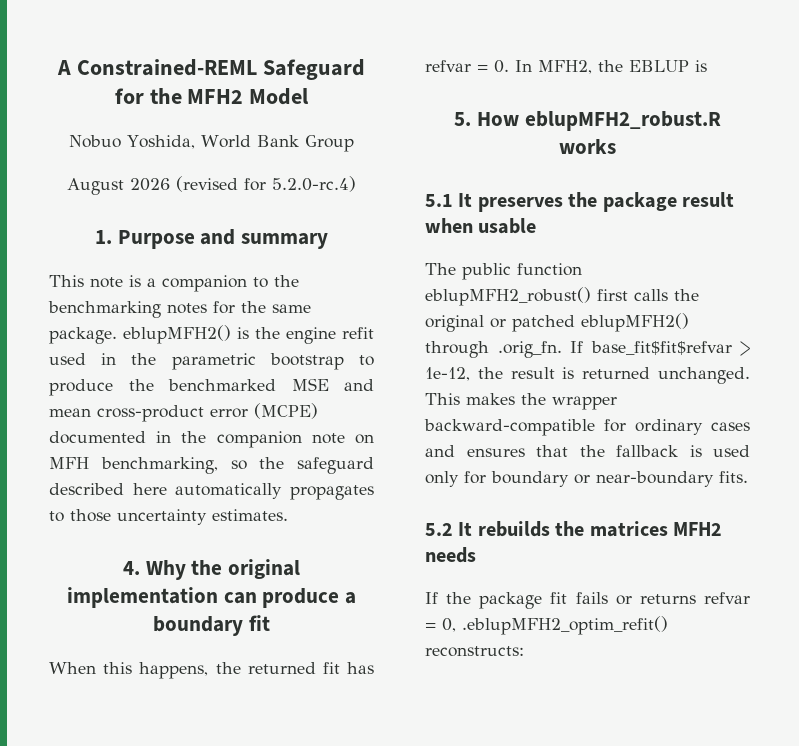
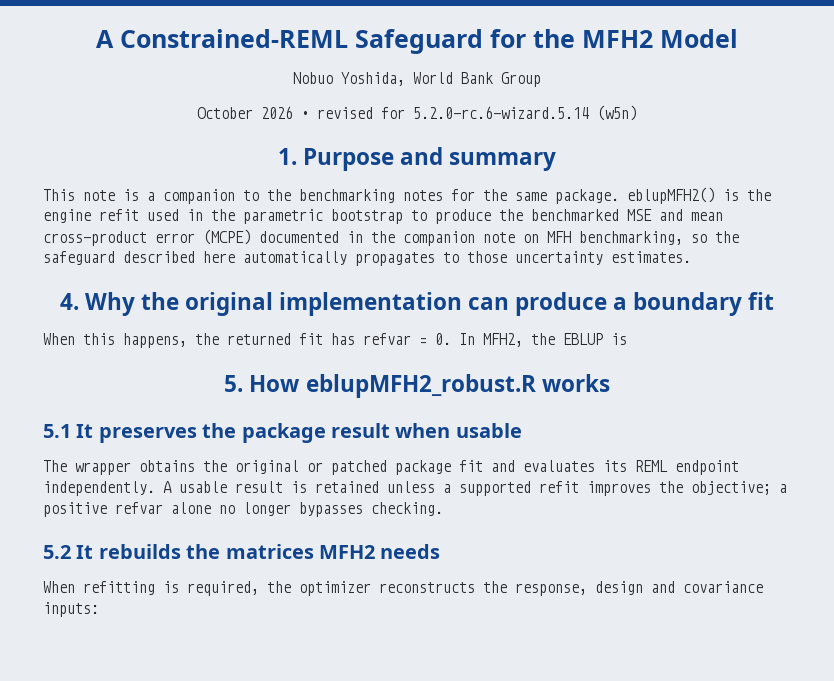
[67,176,356,195] August 2026 (revised for 5.2.0-rc.4) -> [197,105,637,121] October 2026 • revised for 5.2.0-rc.6-wizard.5.14 (w5n)
[462,263,582,280] [425,287,699,306] [425,313,689,332] [425,341,750,358] [425,367,750,384] [425,393,617,410] [424,419,750,436] [425,445,750,457] [425,471,748,487] public function eblupMFH2_robust() first calls the original or patched eblupMFH2() through .orig_fn. If base_fit$fit$refvar > 1e-12, the result is returned unchanged. This makes the wrapper backward-compatible for ordinary cases and ensures that the fallback is used only for boundary or near-boundary fits. -> [75,460,739,475] [43,481,787,496] [43,502,443,517] wrapper obtains the original or patched package fit and evaluates its REML endpoint independently. A usable result is retained unless a supported refit improves the objective; a positive refvar alone no longer bypasses checking.
[425,592,750,609] [425,616,668,635] [425,646,524,657] If the package fit fails or returns refvar = 0, .eblupMFH2_optim_refit() reconstructs: -> [43,581,763,596] [43,602,99,617] When refitting is required, the optimizer reconstructs the response, design and covariance inputs:

